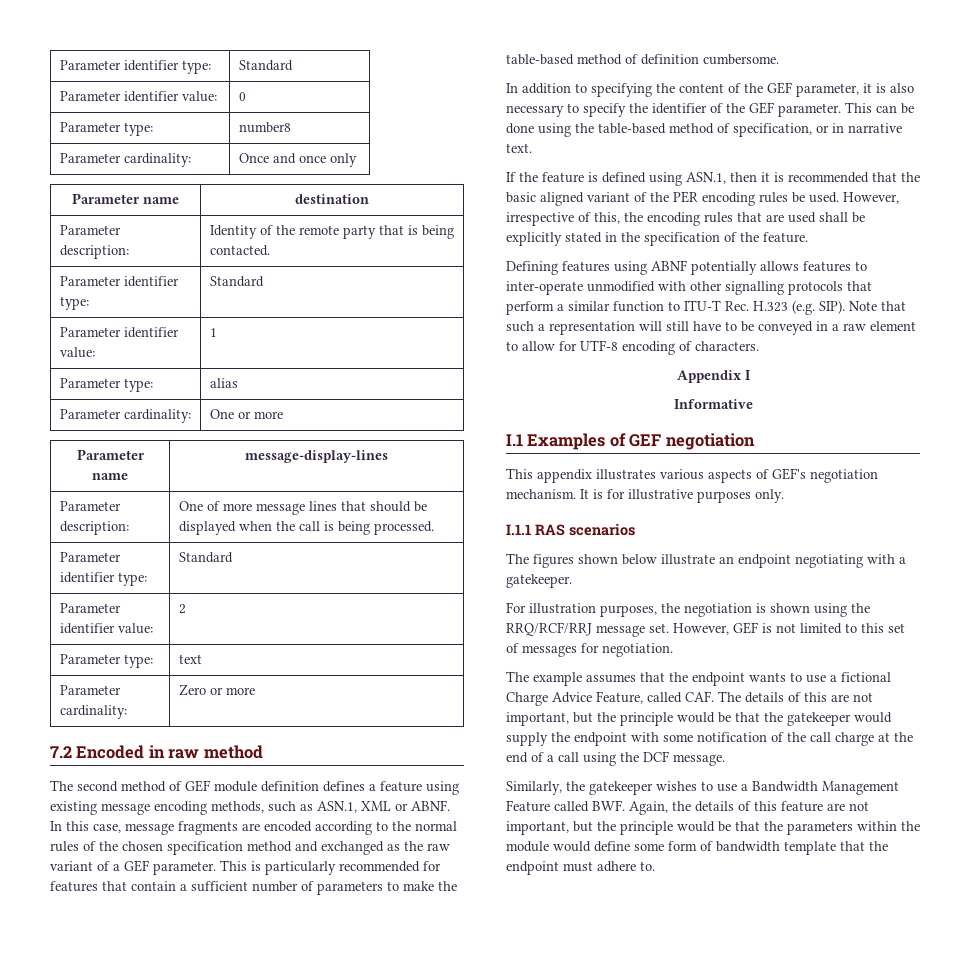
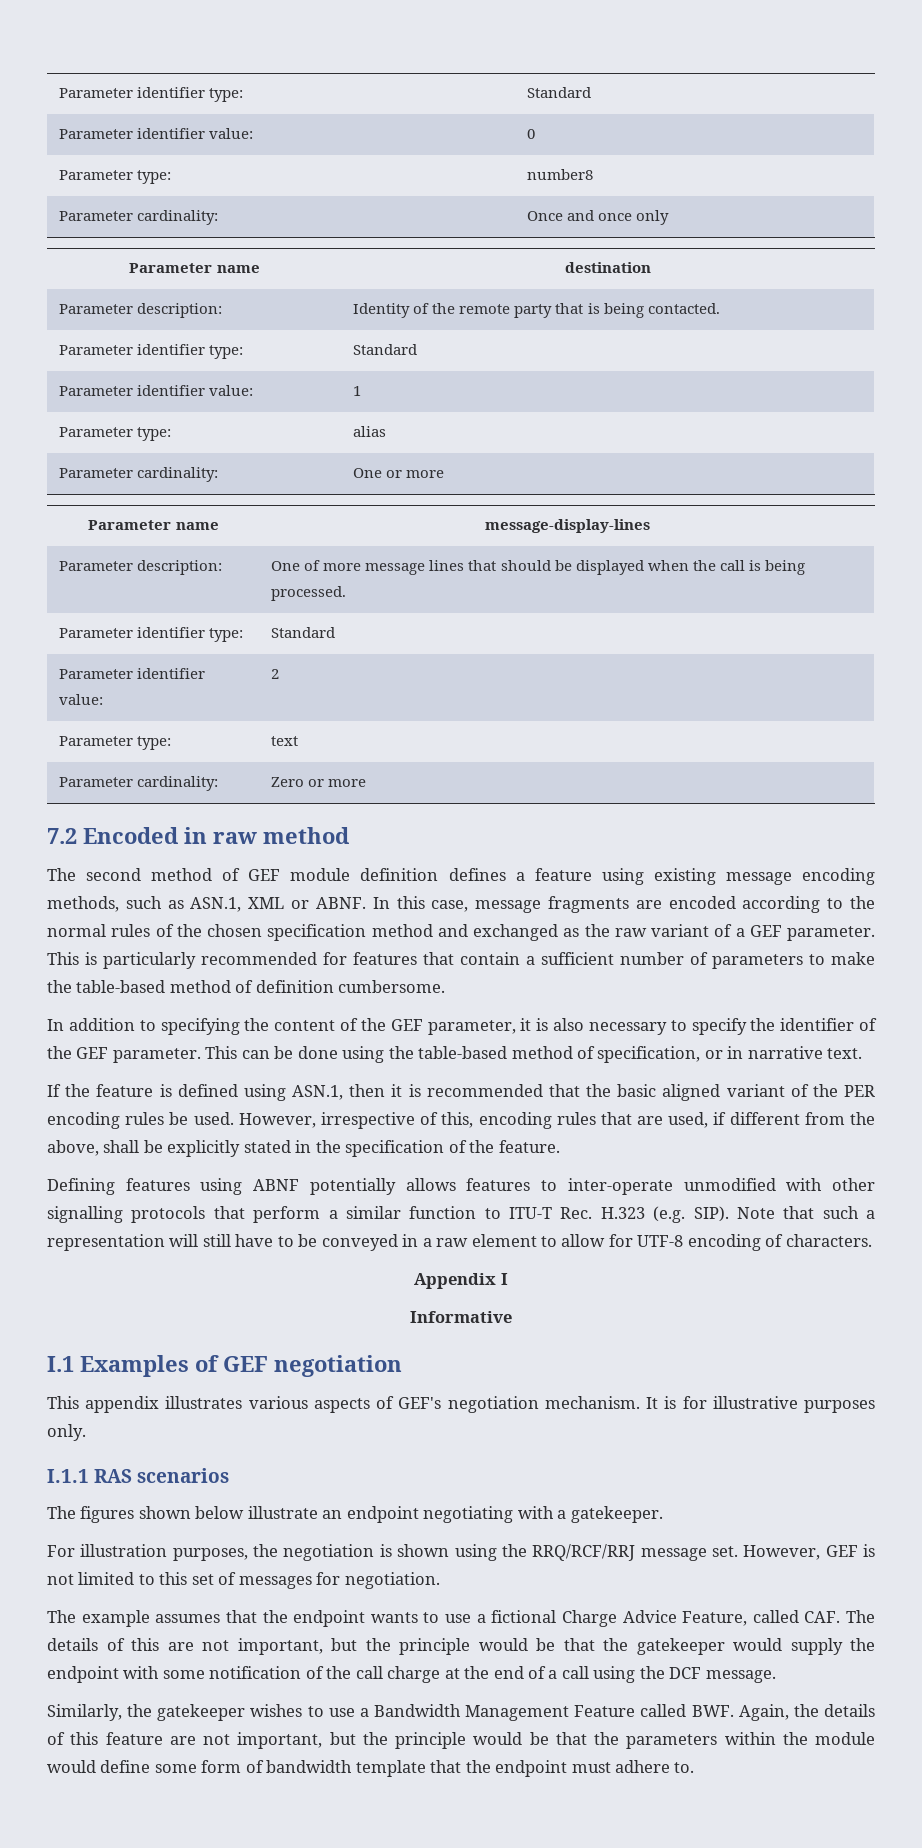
[624,212,643,222] the -> (474, 1120) none
[788,212,816,223] used -> [668,1112,875,1128] [47,1140,99,1156] used, if different from the above,

